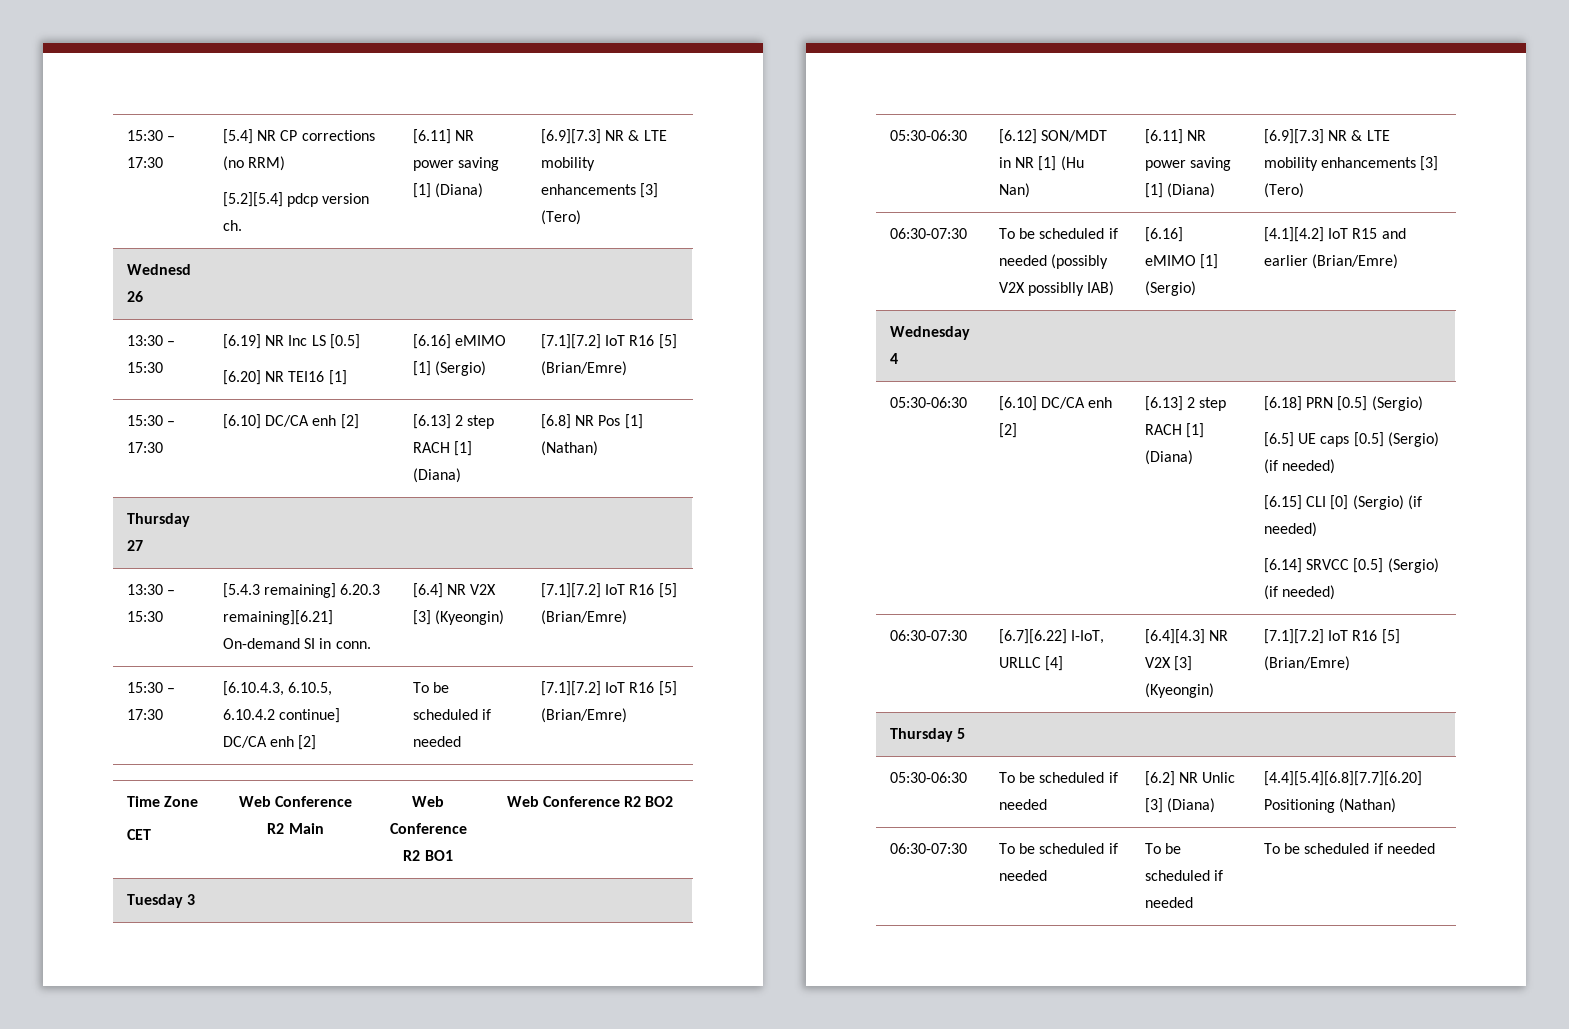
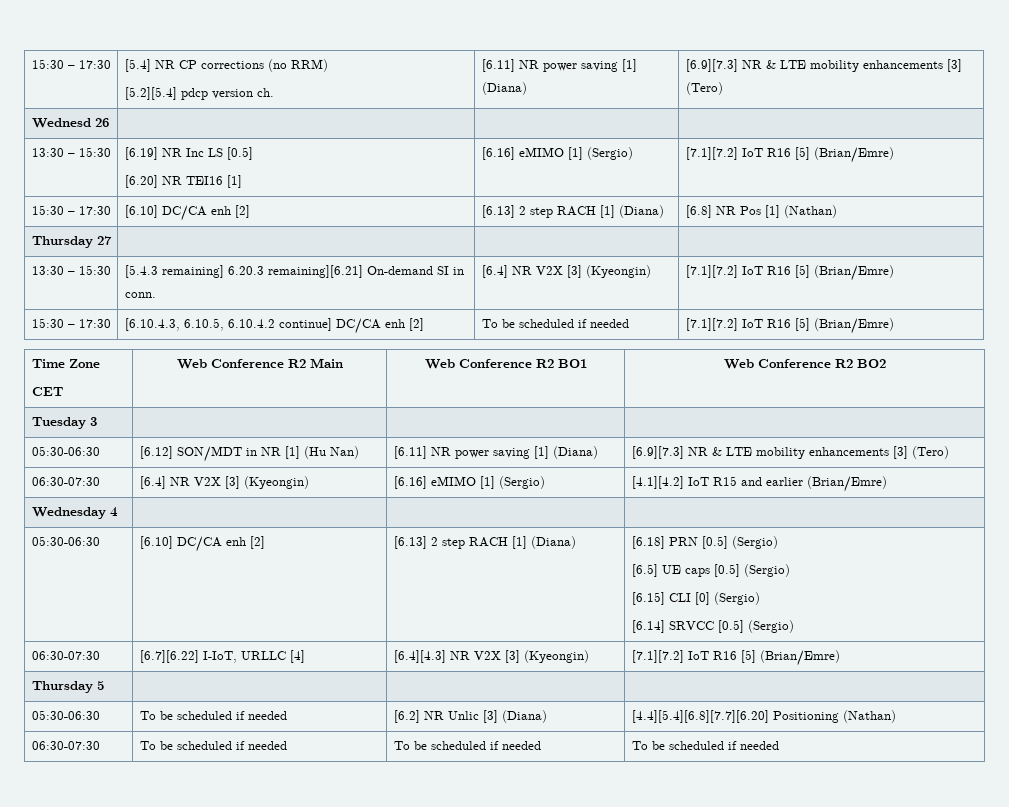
[998,228,1118,239] [998,254,1109,269] [998,281,1115,296] To be scheduled if needed (possibly V2X possiblly IAB) -> [139,476,309,489] [6.4] NR V2X [3] (Kyeongin)
[1263,459,1336,474] (if needed) -> (790, 570) none
[1408,495,1423,510] [1263,522,1317,537] (if needed) -> (760, 598) none
[1263,585,1336,600] (if needed) -> (794, 626) none

